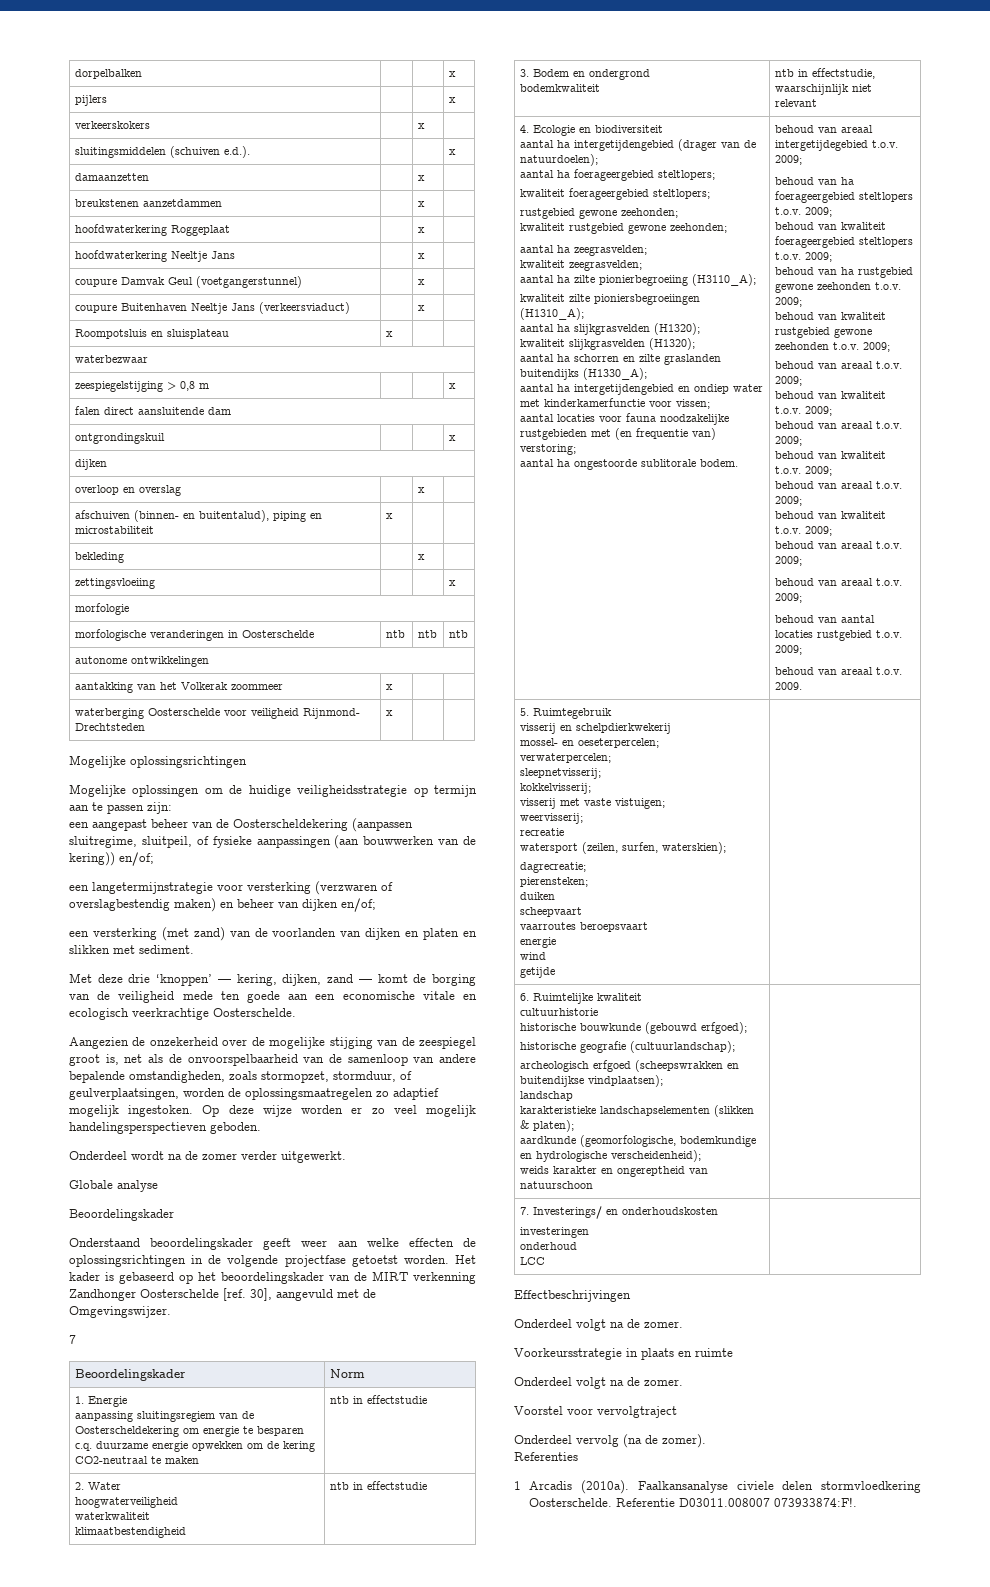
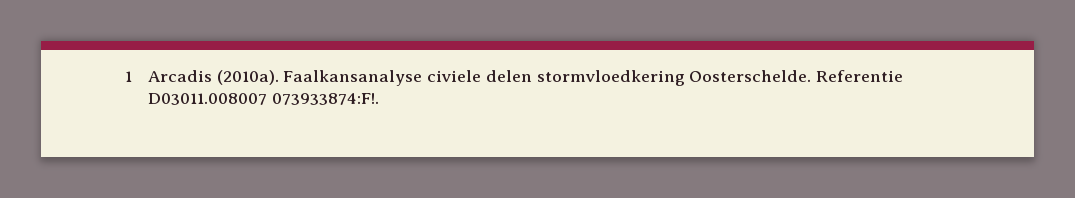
[74,69,142,79] [448,71,456,77] [74,95,107,106] [448,97,456,103] [74,121,150,129] [417,123,425,129] [74,146,250,158] [448,149,456,155] [74,173,149,181] [417,175,425,181] [74,199,222,207] [417,201,425,207] [74,224,230,236] [417,227,425,233] [74,250,235,262] [417,253,425,259] [74,276,302,288] [417,279,425,285] [74,302,350,314] [417,305,425,311] [74,329,229,339] [385,331,393,337] [74,355,148,363] [74,381,209,392] [448,383,456,389] [74,406,231,415] [74,433,165,444] [448,435,456,441] [74,459,107,470] [74,485,181,496] [417,487,425,493] [74,510,322,522] [74,526,154,534] [385,513,393,519] [74,552,124,563] [417,554,425,560] [74,578,155,589] [448,580,456,586] [74,603,129,615] [74,629,314,641] [385,630,405,638] [417,630,437,638] [448,630,468,638] [74,656,209,667] [74,682,283,693] [385,684,393,690] [74,708,360,719] [74,723,145,731] [385,710,393,716] [69,755,247,768] [69,784,477,797] [69,802,172,814] [69,818,413,832] [69,835,476,849] [69,852,154,866] [69,881,393,895] [69,898,376,912] [69,927,478,941] [69,945,194,954] [69,973,477,986] [69,991,477,1003] [69,1008,296,1020] [69,1037,477,1049] [69,1054,476,1066] [69,1071,412,1083] [69,1088,439,1100] [69,1105,477,1117] [69,1122,261,1134] [69,1151,346,1163] [69,1180,158,1192] [69,1209,174,1221] [69,1238,477,1250] [69,1255,477,1267] [69,1271,476,1284] [69,1288,376,1301] [69,1306,171,1318] [69,1335,76,1344] [74,1369,186,1381] [329,1369,365,1378] [74,1396,127,1407] [74,1411,254,1422] [74,1426,304,1437] [74,1441,315,1452] [74,1456,199,1464] [329,1395,427,1404] [74,1482,121,1490] [74,1497,178,1508] [74,1512,150,1520] [74,1527,186,1538] [329,1481,427,1490] [519,69,650,80] [519,84,600,92] [774,68,875,79] [774,84,872,95] [774,99,817,107] [519,125,663,136] [519,139,756,151] [519,154,598,166] [519,169,715,181] [519,188,710,200] [519,208,678,219] [519,223,727,234] [519,245,647,256] [519,260,642,271] [519,274,756,286] [519,294,700,305] [519,308,584,320] [519,323,700,335] [519,338,695,350] [519,354,721,365] [519,368,647,380] [519,384,763,395] [519,398,710,409] [519,413,729,425] [519,428,716,440] [519,444,576,455] [519,459,738,470] [774,125,873,133] [774,140,898,151] [774,155,802,165] [774,177,854,185] [774,191,913,203] [774,207,832,217] [774,222,886,230] [774,236,913,248] [774,252,832,262] [774,267,913,278] [774,282,901,293] [774,297,802,307] [774,312,886,320] [774,327,872,338] [774,342,890,352] [774,361,902,369] [774,376,802,386] [774,391,886,399] [774,406,832,416] [774,421,902,429] [774,436,802,446] [774,451,886,459] [774,466,832,476] [774,481,902,489] [774,496,802,506] [774,511,886,519] [774,526,832,536] [774,541,902,549] [774,556,802,566] [774,578,902,586] [774,593,802,603] [774,615,875,623] [774,630,902,641] [774,645,802,655] [774,667,902,675] [774,682,802,690] [519,708,612,719] [519,723,671,734] [519,738,659,748] [519,753,611,763] [519,768,601,779] [519,783,591,794] [519,798,665,809] [519,813,583,824] [519,828,564,836] [519,842,726,854] [519,862,586,873] [519,877,588,887] [519,892,555,900] [519,907,582,917] [519,922,648,932] [519,937,556,948] [519,952,546,960] [519,967,555,978] [519,993,642,1004] [519,1008,598,1016] [519,1022,747,1034] [519,1041,735,1053] [519,1060,739,1072] [519,1075,663,1087] [519,1091,573,1101] [519,1105,754,1117] [519,1120,574,1132] [519,1135,756,1147] [519,1150,701,1162] [519,1166,708,1177] [519,1181,593,1189] [519,1206,718,1219] [519,1227,589,1238] [519,1242,577,1250] [519,1257,545,1265] [514,1290,631,1302] [514,1319,683,1331] [514,1348,733,1360] [514,1377,683,1389] [514,1406,677,1418] [514,1434,706,1448] [514,1452,578,1461] dorpelbalken | | | x // pijlers | | | x // verkeerskokers | | x | // sluitingsmiddelen (schuiven e.d.). | | | x // damaanzetten | | x | // breukstenen aanzetdammen | | x | // hoofdwaterkering Roggeplaat | | x | // hoofdwaterkering Neeltje Jans | | x | // coupure Damvak Geul (voetgangerstunnel) | | x | // coupure Buitenhaven Neeltje Jans (verkeersviaduct) | | x | // Roompotsluis en sluisplateau | x | | // waterbezwaar // zeespiegelstijging > 0,8 m | | | x // falen direct aansluitende dam // ontgrondingskuil | | | x // dijken // overloop en overslag | | x | // afschuiven (binnen- en buitentalud), piping en microstabiliteit | x | | // bekleding | | x | // zettingsvloeiing | | | x // morfologie // morfologische veranderingen in Oosterschelde | ntb | ntb | ntb // autonome ontwikkelingen // aantakking van het Volkerak zoommeer | x | | // waterberging Oosterschelde voor veiligheid Rijnmond- Drechtsteden | x | | // Mogelijke oplossingsrichtingen // Mogelijke oplossingen om de huidige veiligheidsstrategie op termijn aan te passen zijn: // een aangepast beheer van de Oosterscheldekering (aanpassen sluitregime, sluitpeil, of fysieke aanpassingen (aan bouwwerken van de kering)) en/of; // een langetermijnstrategie voor versterking (verzwaren of overslagbestendig maken) en beheer van dijken en/of; // een versterking (met zand) van de voorlanden van dijken en platen en slikken met sediment. // Met deze drie ‘knoppen’ — kering, dijken, zand — komt de borging van de veiligheid mede ten goede aan een economische vitale en ecologisch veerkrachtige Oosterschelde. // Aangezien de onzekerheid over de mogelijke stijging van de zeespiegel groot is, net als de onvoorspelbaarheid van de samenloop van andere bepalende omstandigheden, zoals stormopzet, stormduur, of geulverplaatsingen, worden de oplossingsmaatregelen zo adaptief mogelijk ingestoken. Op deze wijze worden er zo veel mogelijk handelingsperspectieven geboden. // Onderdeel wordt na de zomer verder uitgewerkt. // Globale analyse // Beoordelingskader // Onderstaand beoordelingskader geeft weer aan welke effecten de oplossingsrichtingen in de volgende projectfase getoetst worden. Het kader is gebaseerd op het beoordelingskader van de MIRT verkenning Zandhonger Oosterschelde [ref. 30], aangevuld met de Omgevingswijzer. // 7 // Beoordelingskader | Norm // 1. Energie // aanpassing sluitingsregiem van de Oosterscheldekering om energie te besparen c.q. duurzame energie opwekken om de kering CO2-neutraal te maken | ntb in effectstudie // 2. Water // hoogwaterveiligheid // waterkwaliteit // klimaatbestendigheid | ntb in effectstudie // 3. Bodem en ondergrond // bodemkwaliteit | ntb in effectstudie, waarschijnlijk niet relevant // 4. Ecologie en biodiversiteit // aantal ha intergetijdengebied (drager van de natuurdoelen); // aantal ha foerageergebied steltlopers; // kwaliteit foerageergebied steltlopers; // rustgebied gewone zeehonden; // kwaliteit rustgebied gewone zeehonden; // aantal ha zeegrasvelden; // kwaliteit zeegrasvelden; // aantal ha zilte pionierbegroeiing (H3110_A); // kwaliteit zilte pioniersbegroeiingen (H1310_A); // aantal ha slijkgrasvelden (H1320); // kwaliteit slijkgrasvelden (H1320); // aantal ha schorren en zilte graslanden buitendijks (H1330_A); // aantal ha intergetijdengebied en ondiep water met kinderkamerfunctie voor vissen; // aantal locaties voor fauna noodzakelijke rustgebieden met (en frequentie van) verstoring; // aantal ha ongestoorde sublitorale bodem. | behoud van areaal intergetijdegebied t.o.v. 2009; // behoud van ha foerageergebied steltlopers t.o.v. 2009; // behoud van kwaliteit foerageergebied steltlopers t.o.v. 2009; // behoud van ha rustgebied gewone zeehonden t.o.v. 2009; // behoud van kwaliteit rustgebied gewone zeehonden t.o.v. 2009; // behoud van areaal t.o.v. 2009; // behoud van kwaliteit t.o.v. 2009; // behoud van areaal t.o.v. 2009; // behoud van kwaliteit t.o.v. 2009; // behoud van areaal t.o.v. 2009; // behoud van kwaliteit t.o.v. 2009; // behoud van areaal t.o.v. 2009; // behoud van areaal t.o.v. 2009; // behoud van aantal locaties rustgebied t.o.v. 2009; // behoud van areaal t.o.v. 2009. // 5. Ruimtegebruik // visserij en schelpdierkwekerij // mossel- en oeseterpercelen; // verwaterpercelen; // sleepnetvisserij; // kokkelvisserij; // visserij met vaste vistuigen; // weervisserij; // recreatie // watersport (zeilen, surfen, waterskien); // dagrecreatie; // pierensteken; // duiken // scheepvaart // vaarroutes beroepsvaart // energie // wind // getijde | // 6. Ruimtelijke kwaliteit // cultuurhistorie // historische bouwkunde (gebouwd erfgoed); // historische geografie (cultuurlandschap); // archeologisch erfgoed (scheepswrakken en buitendijkse vindplaatsen); // landschap // karakteristieke landschapselementen (slikken & platen); // aardkunde (geomorfologische, bodemkundige en hydrologische verscheidenheid); // weids karakter en ongereptheid van natuurschoon | // 7. Investerings/ en onderhoudskosten // investeringen // onderhoud // LCC | // Effectbeschrijvingen // Onderdeel volgt na de zomer. // Voorkeursstrategie in plaats en ruimte // Onderdeel volgt na de zomer. // Voorstel voor vervolgtraject // Onderdeel vervolg (na de zomer). // Referenties // -> (125, 76) none

